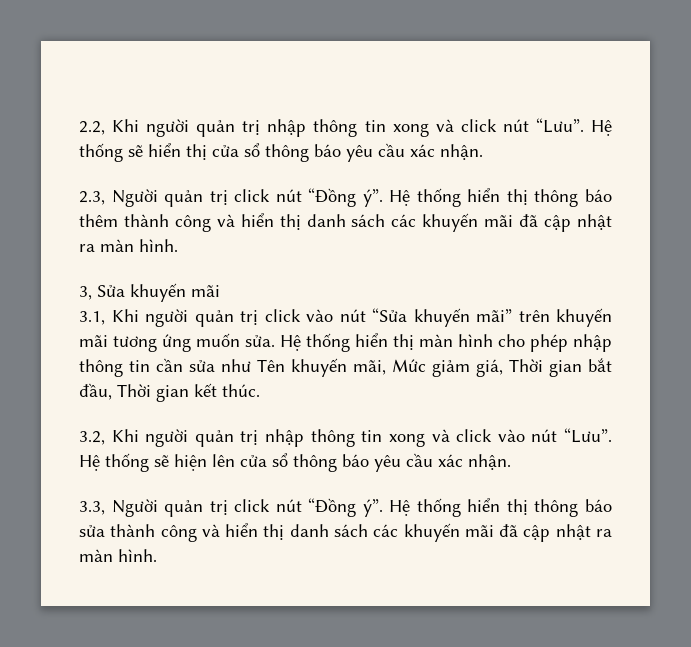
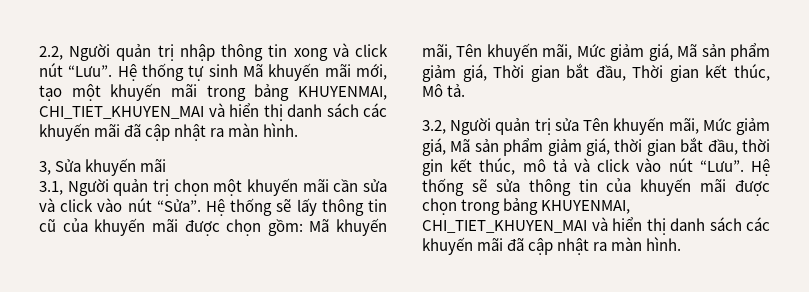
[112,119,190,137] Khi người -> [69,43,111,61] Người
[128,143,483,162] [79,188,613,207] [79,214,211,232] sẽ hiển thị cửa sổ thông báo yêu cầu xác nhận. // 2.3, Người quản trị click nút “Đồng ý”. Hệ thống hiển thị thông báo thêm thành công -> [188,63,387,81] [39,83,387,101] [39,106,204,119] tự sinh Mã khuyến mãi mới, tạo một khuyến mãi trong bảng KHUYENMAI, CHI_TIET_KHUYEN_MAI
[111,308,612,327] [79,333,612,352] [79,358,503,377] Khi người quản trị click vào nút “Sửa khuyến mãi” trên khuyến mãi tương ứng muốn sửa. Hệ thống hiển thị màn hình cho phép nhập thông tin cần sửa như Tên khuyến mãi, Mức giảm giá, -> [67,178,388,196] [39,198,387,216] [39,218,387,236] [422,43,770,61] [422,64,487,82] Người quản trị chọn một khuyến mãi cần sửa và click vào nút “Sửa”. Hệ thống sẽ lấy thông tin cũ của khuyến mãi được chọn gồm: Mã khuyến mãi, Tên khuyến mãi, Mức giảm giá, Mã sản phẩm giảm giá,
[222,384,260,397] [79,429,425,447] thúc. // 3.2, Khi người quản trị nhập thông tin xong -> [734,64,770,81] [422,84,466,97] [422,117,770,135] [422,137,770,156] [422,158,567,176] thúc, Mô tả. // 3.2, Người quản trị sửa Tên khuyến mãi, Mức giảm giá, Mã sản phẩm giảm giá, thời gian bắt đầu, thời gin kết thúc, mô tả
[174,453,511,472] [79,498,613,517] [79,524,197,542] hiện lên cửa sổ thông báo yêu cầu xác nhận. // 3.3, Người quản trị click nút “Đồng ý”. Hệ thống hiển thị thông báo sửa thành công -> [495,178,770,196] [422,198,631,215] [422,220,587,233] sửa thông tin của khuyến mãi được chọn trong bảng KHUYENMAI, CHI_TIET_KHUYEN_MAI

